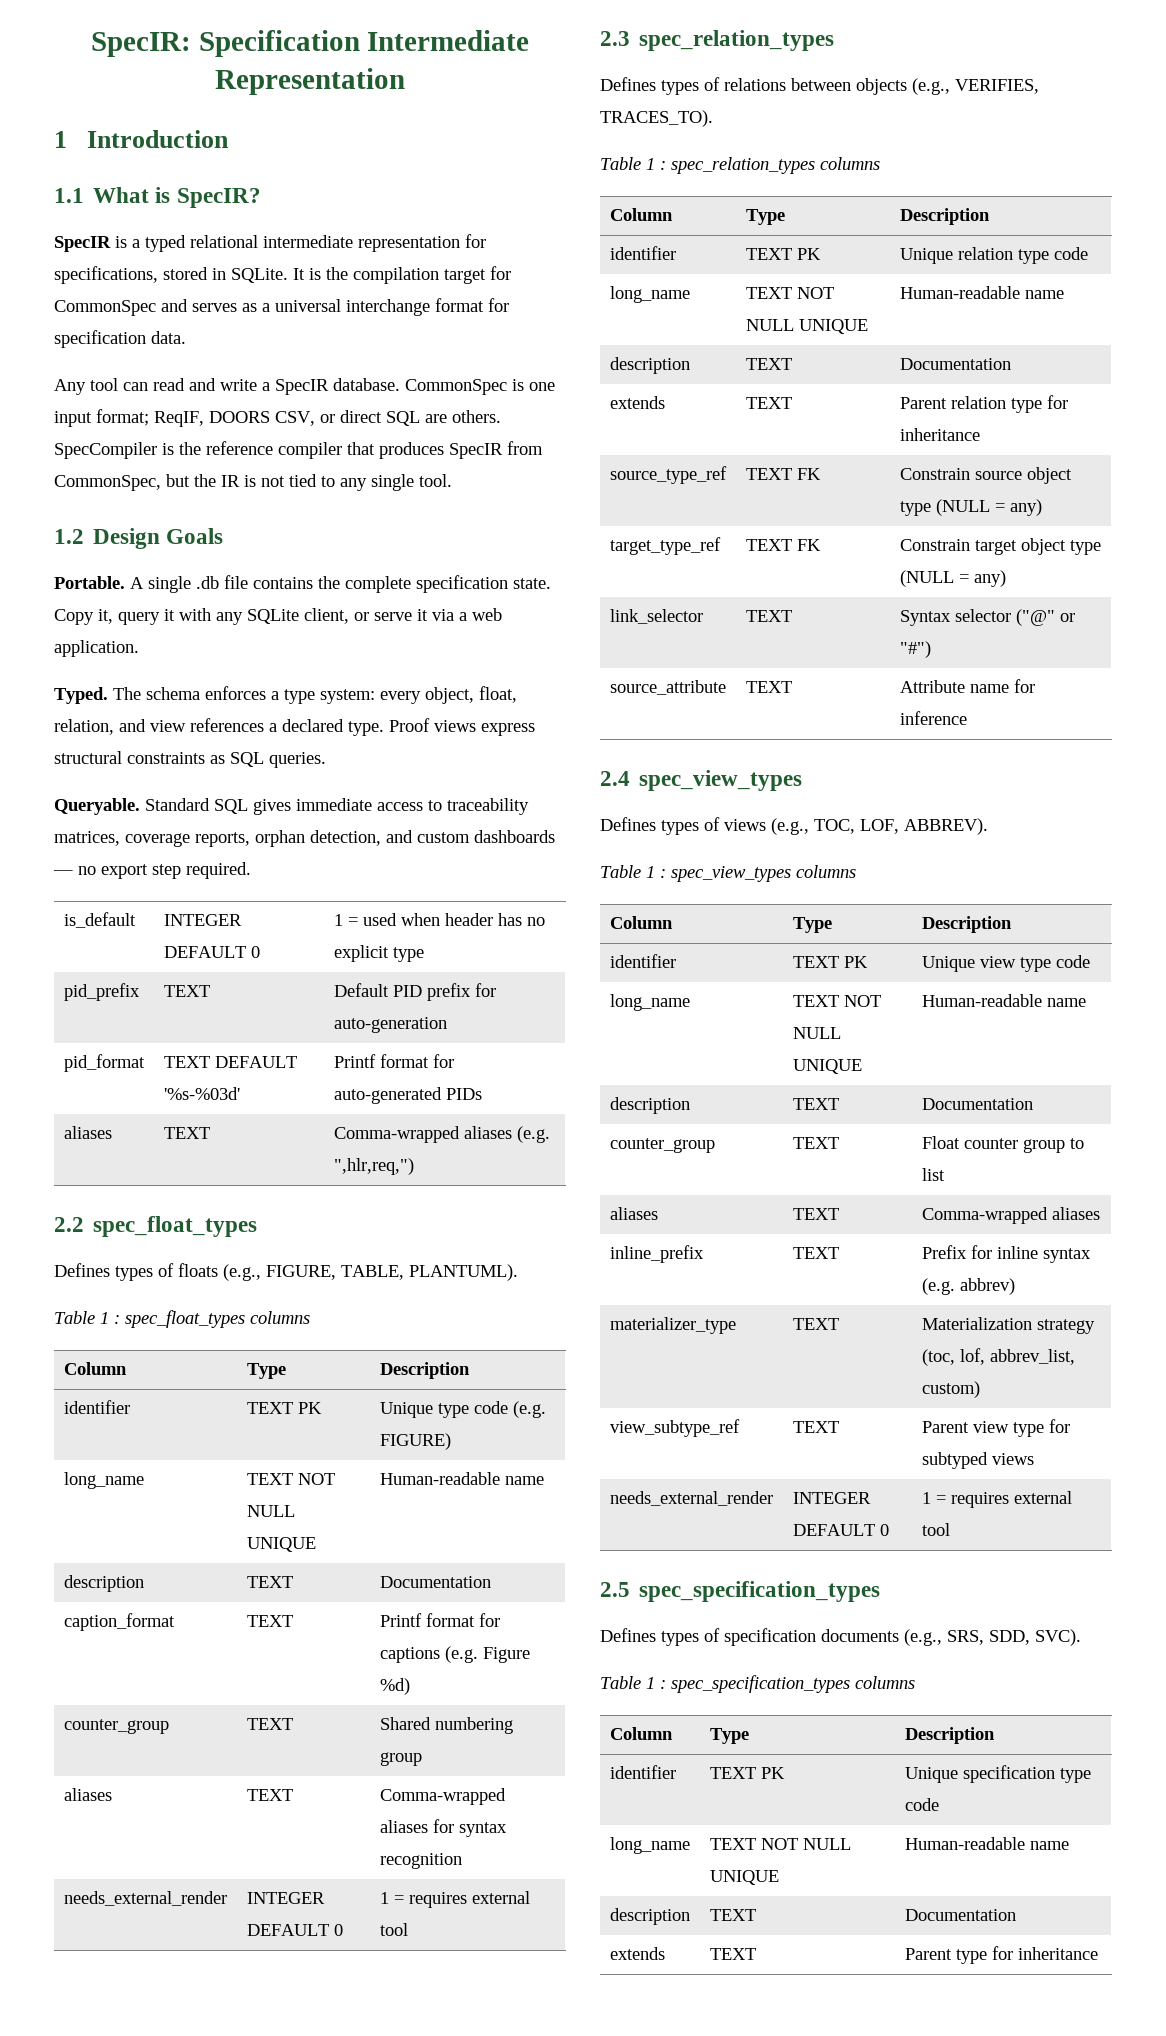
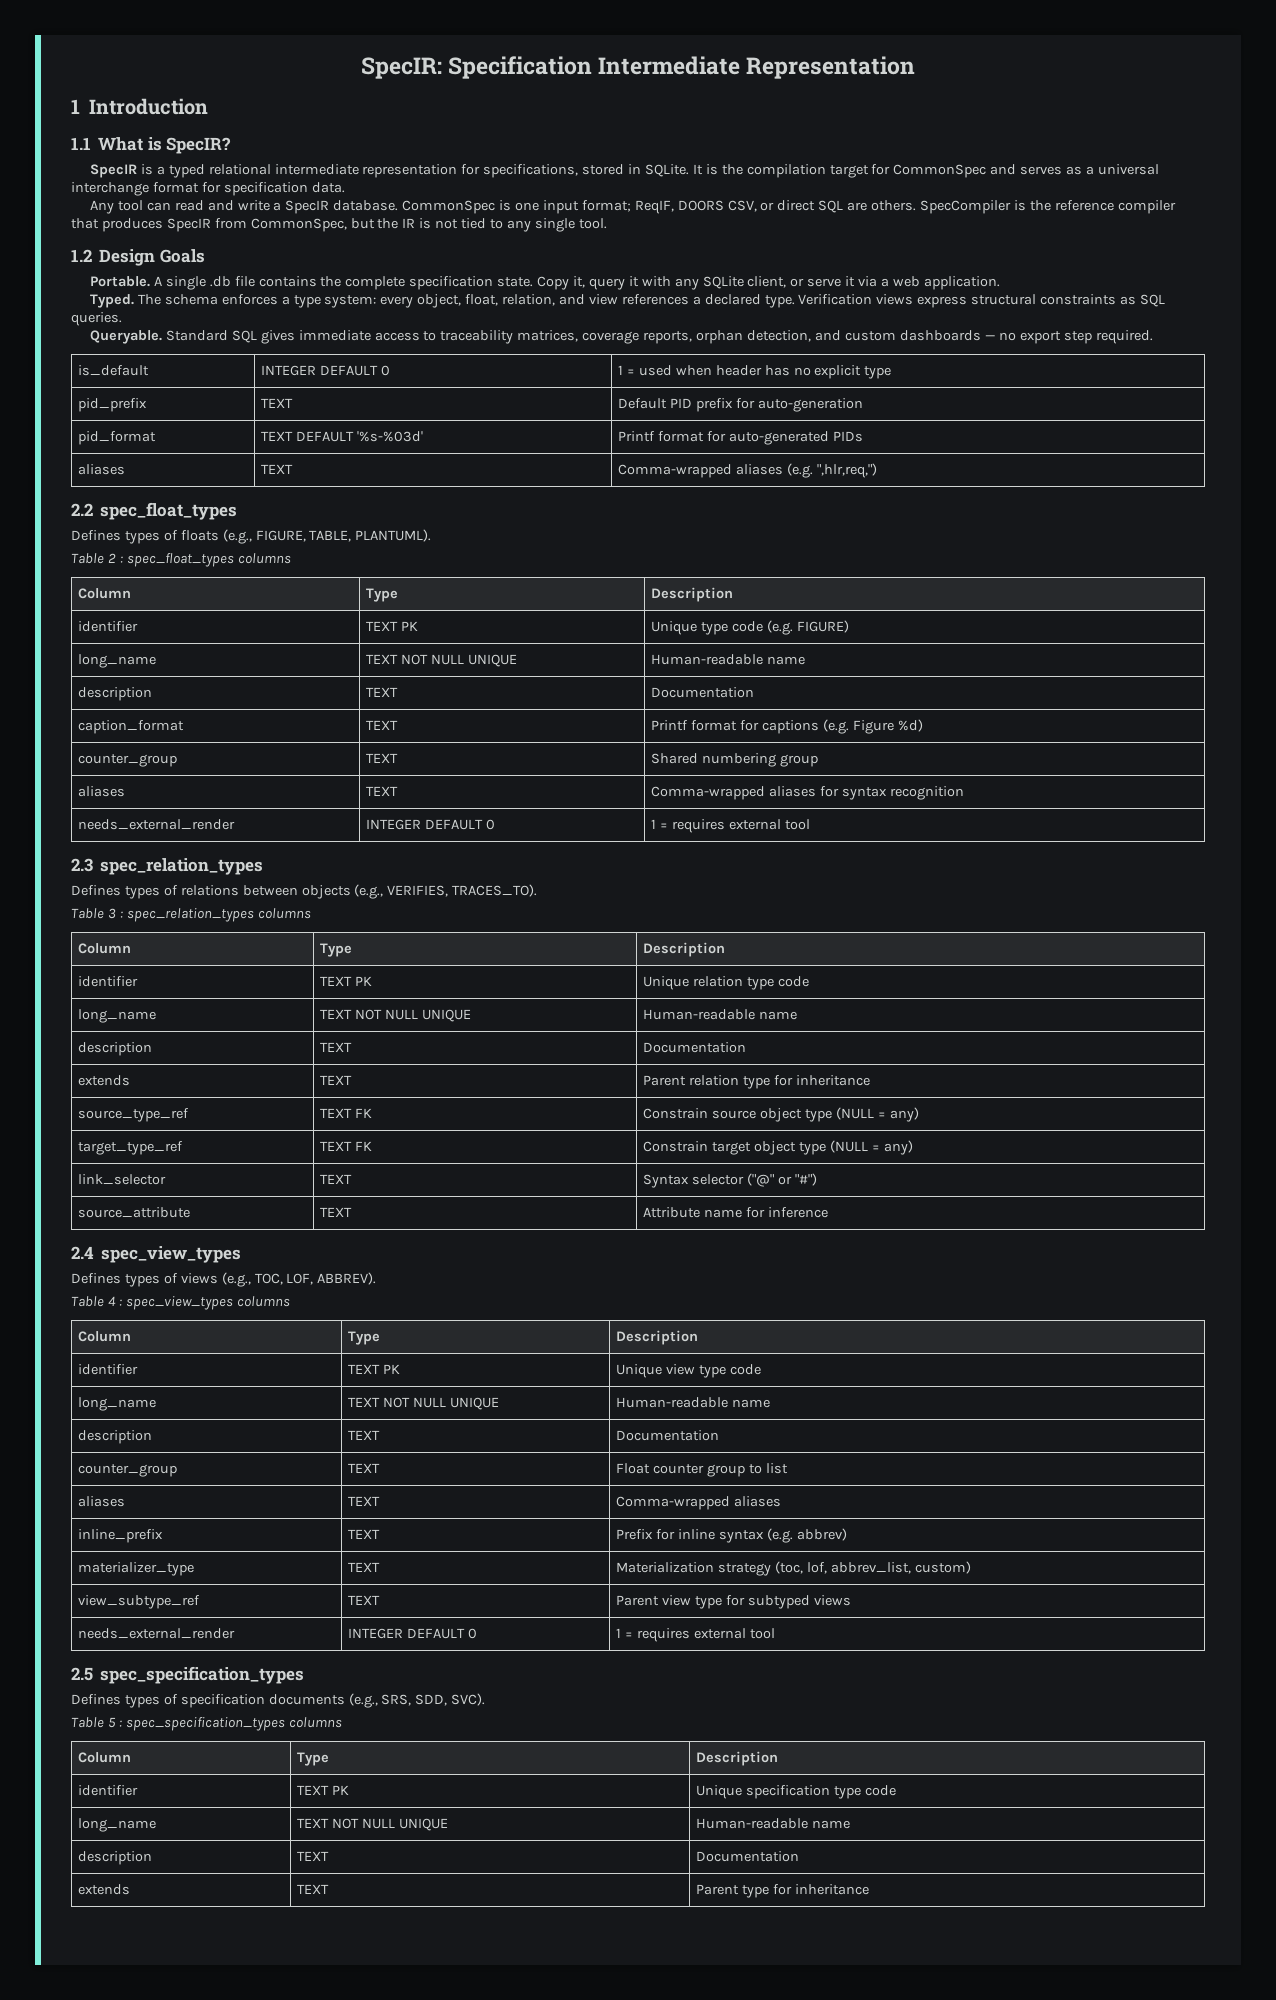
[389,718,430,732] Proof -> [798,294,873,305] Verification
[100,1312,109,1324] 1 -> [107,553,116,563] 2
[646,158,655,170] 1 -> [107,908,116,919] 3
[646,866,655,878] 1 -> [107,1296,116,1306] 4
[646,1677,655,1689] 1 -> [107,1717,116,1728] 5

